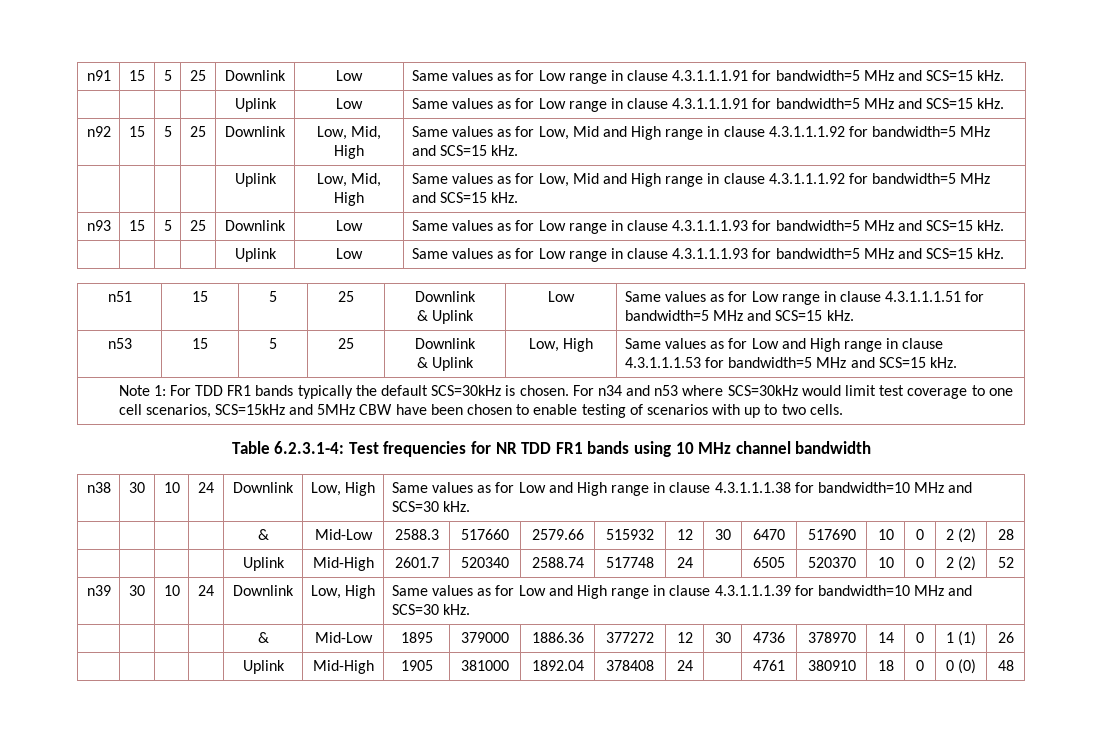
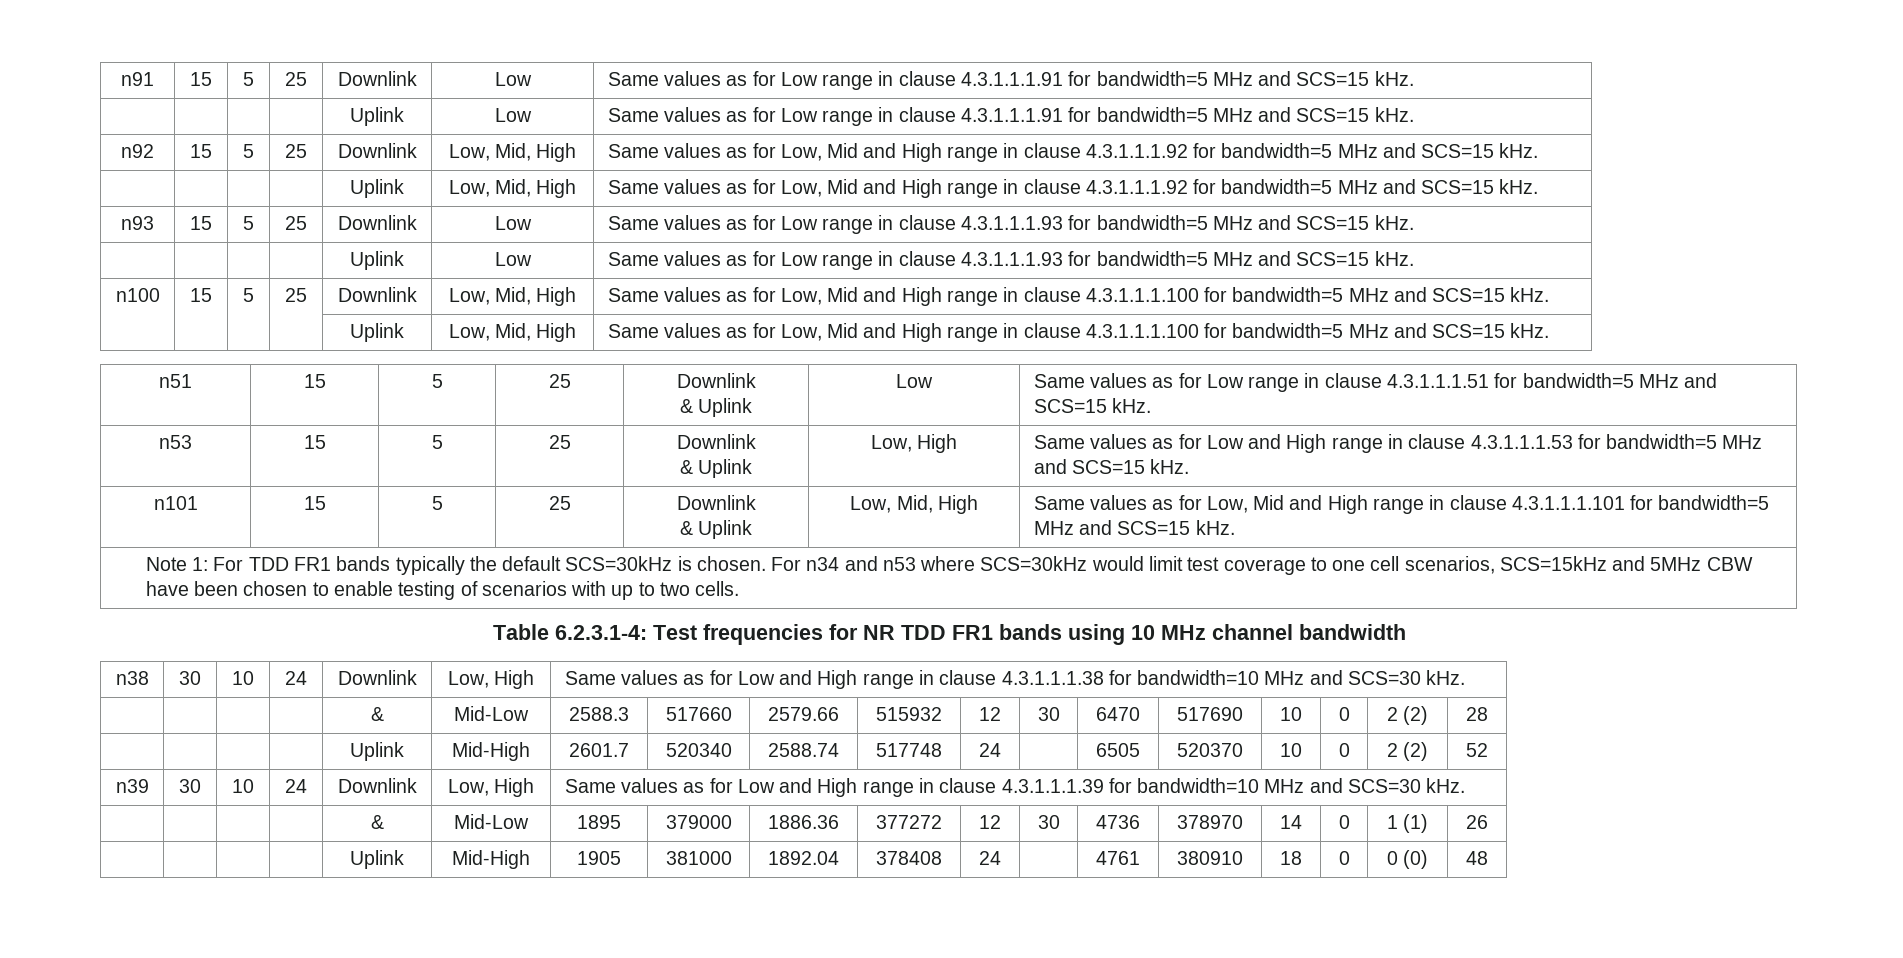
(1005, 253) none -> [115,288,160,302] [190,288,212,302] [243,288,254,302] [285,288,307,302] [337,287,417,302] [448,287,577,306] [607,287,1550,306] [350,323,404,342] [448,323,577,342] [607,323,1550,342] // n100 | 15 | 5 | 25 | Downlink | Low, Mid, High | Same values as for Low, Mid and High range in clause 4.3.1.1.1.100 for bandwidth=5 MHz and SCS=15 kHz. // | | | | Uplink | Low, Mid, High | Same values as for Low, Mid and High range in clause 4.3.1.1.1.100 for bandwidth=5 MHz and SCS=15 kHz.
(957, 362) none -> [153,496,198,510] [303,496,326,510] [431,496,443,510] [548,496,571,510] [676,495,756,510] [679,520,753,539] [850,495,978,514] [1033,495,1770,514] [1033,520,1235,535] // n101 | 15 | 5 | 25 | Downlink // & Uplink | Low, Mid, High | Same values as for Low, Mid and High range in clause 4.3.1.1.1.101 for bandwidth=5 MHz and SCS=15 kHz.

